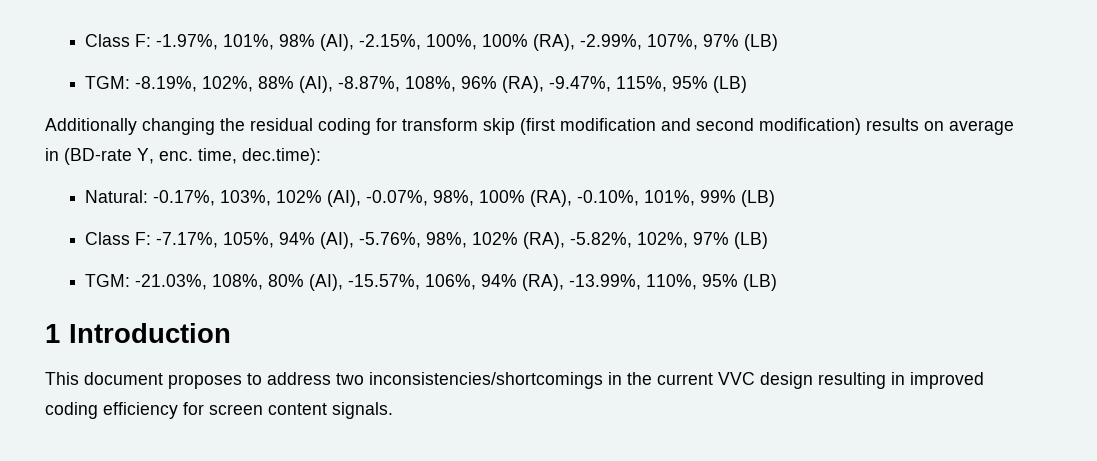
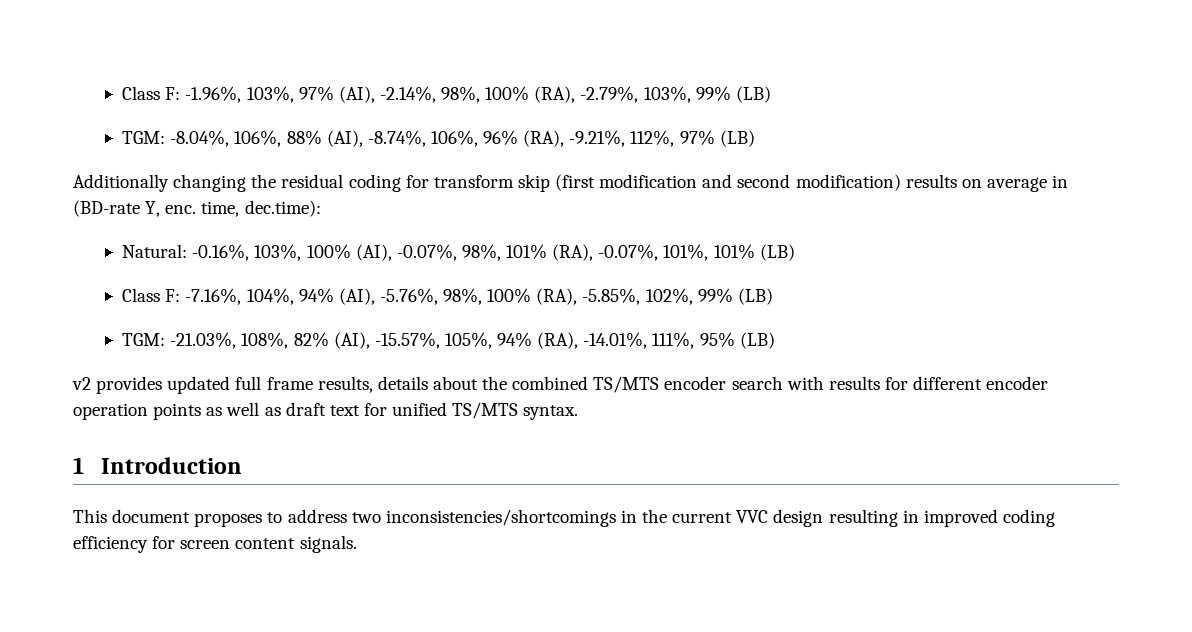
[85,34,779,51] [85,76,709,93] Class F: -1.97%, 101%, 98% (AI), -2.15%, 100%, 100% (RA), -2.99%, 107%, 97% (LB) // TGM: -8.19%, 102%, 88% (AI), -8.87%, 108%, 96% (RA), -9.47%, 115%, 95% -> [122,86,771,103] [122,130,715,147] Class F: -1.96%, 103%, 97% (AI), -2.14%, 98%, 100% (RA), -2.79%, 103%, 99% (LB) // TGM: -8.04%, 106%, 88% (AI), -8.74%, 106%, 96% (RA), -9.21%, 112%, 97%
[153,190,737,207] -0.17%, 103%, 102% (AI), -0.07%, 98%, 100% (RA), -0.10%, 101%, 99% -> [192,244,755,261] -0.16%, 103%, 100% (AI), -0.07%, 98%, 101% (RA), -0.07%, 101%, 101%
[156,232,275,248] -7.17%, 105%, -> [185,288,294,305] -7.16%, 104%,
[472,232,730,249] 102% (RA), -5.82%, 102%, 97% -> [487,288,733,305] 100% (RA), -5.85%, 102%, 99%
[268,274,305,287] 80% -> [293,332,329,347] 82%
[425,274,477,290] 106%, -> [444,332,492,349] 105%,
[569,274,778,291] -13.99%, 110%, 95% (LB) -> [583,332,775,349] [72,376,1049,394] [73,402,579,420] -14.01%, 111%, 95% (LB) // v2 provides updated full frame results, details about the combined TS/MTS encoder search with results for different encoder operation points as well as draft text for unified TS/MTS syntax.

